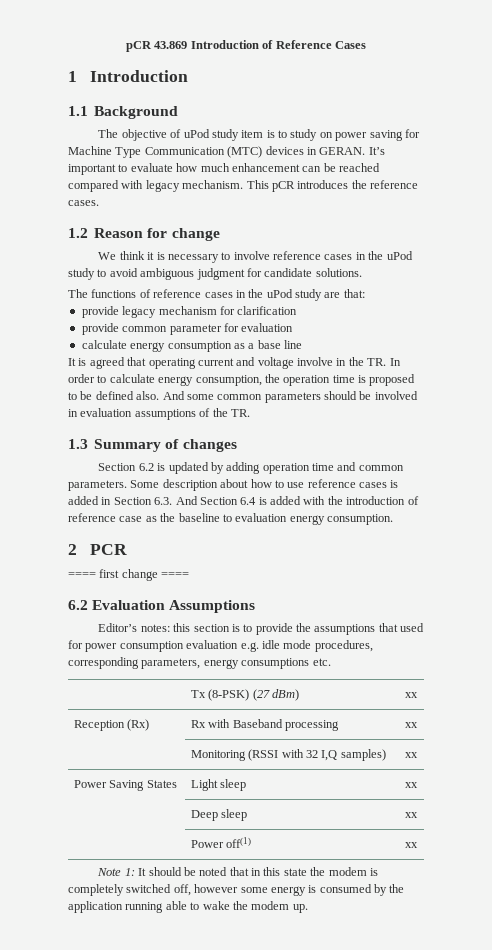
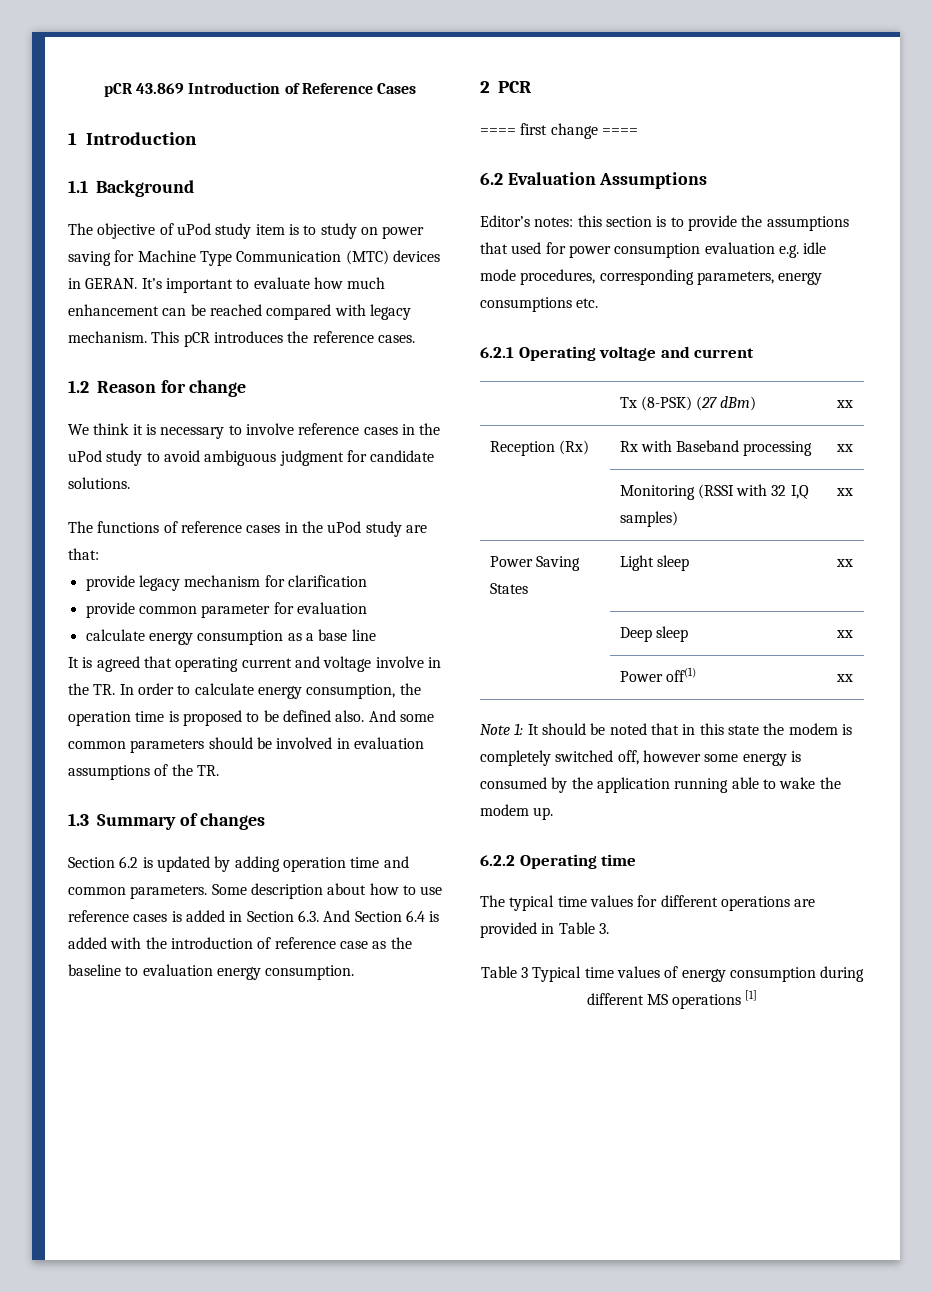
(331, 662) none -> [480,346,755,361] // 6.2.1 Operating voltage and current
(308, 908) none -> [480,854,637,869] [480,895,816,911] [480,922,609,938] [480,966,865,982] [586,990,758,1009] // 6.2.2 Operating time // The typical time values for different operations are provided in Table 3. // Table 3 Typical time values of energy consumption during different MS operations [1]

